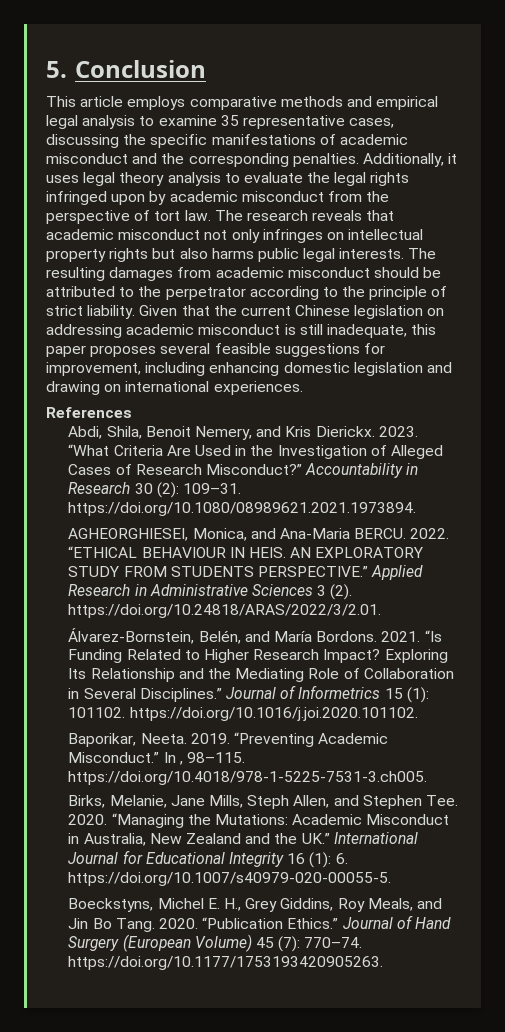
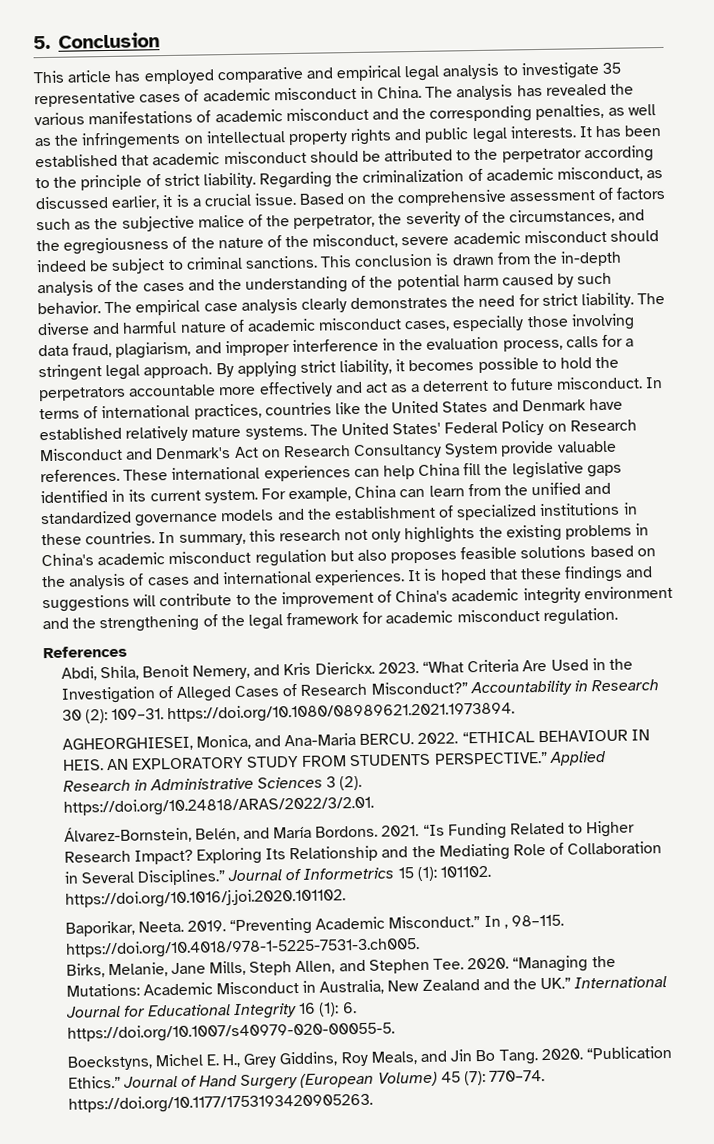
[127,96,343,110] employs comparative methods -> [114,66,304,85] has employed comparative
[158,115,217,126] examine -> [520,62,600,80] investigate
[349,118,395,128] [46,134,208,148] cases, discussing the specific -> [139,83,635,103] [34,112,85,126] cases of academic misconduct in China. The analysis has revealed the various
[292,153,458,167] [46,172,410,186] [46,191,390,205] [46,210,395,224] [46,229,424,243] [46,248,437,262] [46,267,212,281] penalties. Additionally, it uses legal theory analysis to evaluate the legal rights infringed upon by academic misconduct from the perspective of tort law. The research reveals that academic misconduct not only infringes on intellectual property rights but also harms public legal interests. The resulting damages from -> [535,103,656,121] [34,124,662,150] [35,153,150,168] penalties, as well as the infringements on intellectual property rights and public legal interests. It has been established that
[139,305,445,319] [46,324,437,338] [46,343,385,357] [46,362,452,376] [46,381,303,395] Given that the current Chinese legislation on addressing academic misconduct is still inadequate, this paper proposes several feasible suggestions for improvement, including enhancing domestic legislation and drawing on international experiences. -> [259,166,664,189] [35,186,666,210] [36,208,646,232] [36,229,660,255] [36,250,623,274] [37,272,613,297] [37,292,666,316] [37,313,635,336] [38,334,635,359] [38,356,620,382] [38,376,664,402] [39,398,624,420] [39,419,637,442] [39,440,617,462] [40,461,622,483] [40,482,612,504] [40,502,638,527] [41,523,650,546] [41,545,656,567] [42,565,654,590] [42,585,673,613] [42,607,618,633] Regarding the criminalization of academic misconduct, as discussed earlier, it is a crucial issue. Based on the comprehensive assessment of factors such as the subjective malice of the perpetrator, the severity of the circumstances, and the egregiousness of the nature of the misconduct, severe academic misconduct should indeed be subject to criminal sanctions. This conclusion is drawn from the in-depth analysis of the cases and the understanding of the potential harm caused by such behavior. The empirical case analysis clearly demonstrates the need for strict liability. The diverse and harmful nature of academic misconduct cases, especially those involving data fraud, plagiarism, and improper interference in the evaluation process, calls for a stringent legal approach. By applying strict liability, it becomes possible to hold the perpetrators accountable more effectively and act as a deterrent to future misconduct. In terms of international practices, countries like the United States and Denmark have established relatively mature systems. The United States' Federal Policy on Research Misconduct and Denmark's Act on Research Consultancy System provide valuable references. These international experiences can help China fill the legislative gaps identified in its current system. For example, China can learn from the unified and standardized governance models and the establishment of specialized institutions in these countries. In summary, this research not only highlights the existing problems in China's academic misconduct regulation but also proposes feasible solutions based on the analysis of cases and international experiences. It is hoped that these findings and suggestions will contribute to the improvement of China's academic integrity environment and the strengthening of the legal framework for academic misconduct regulation.

